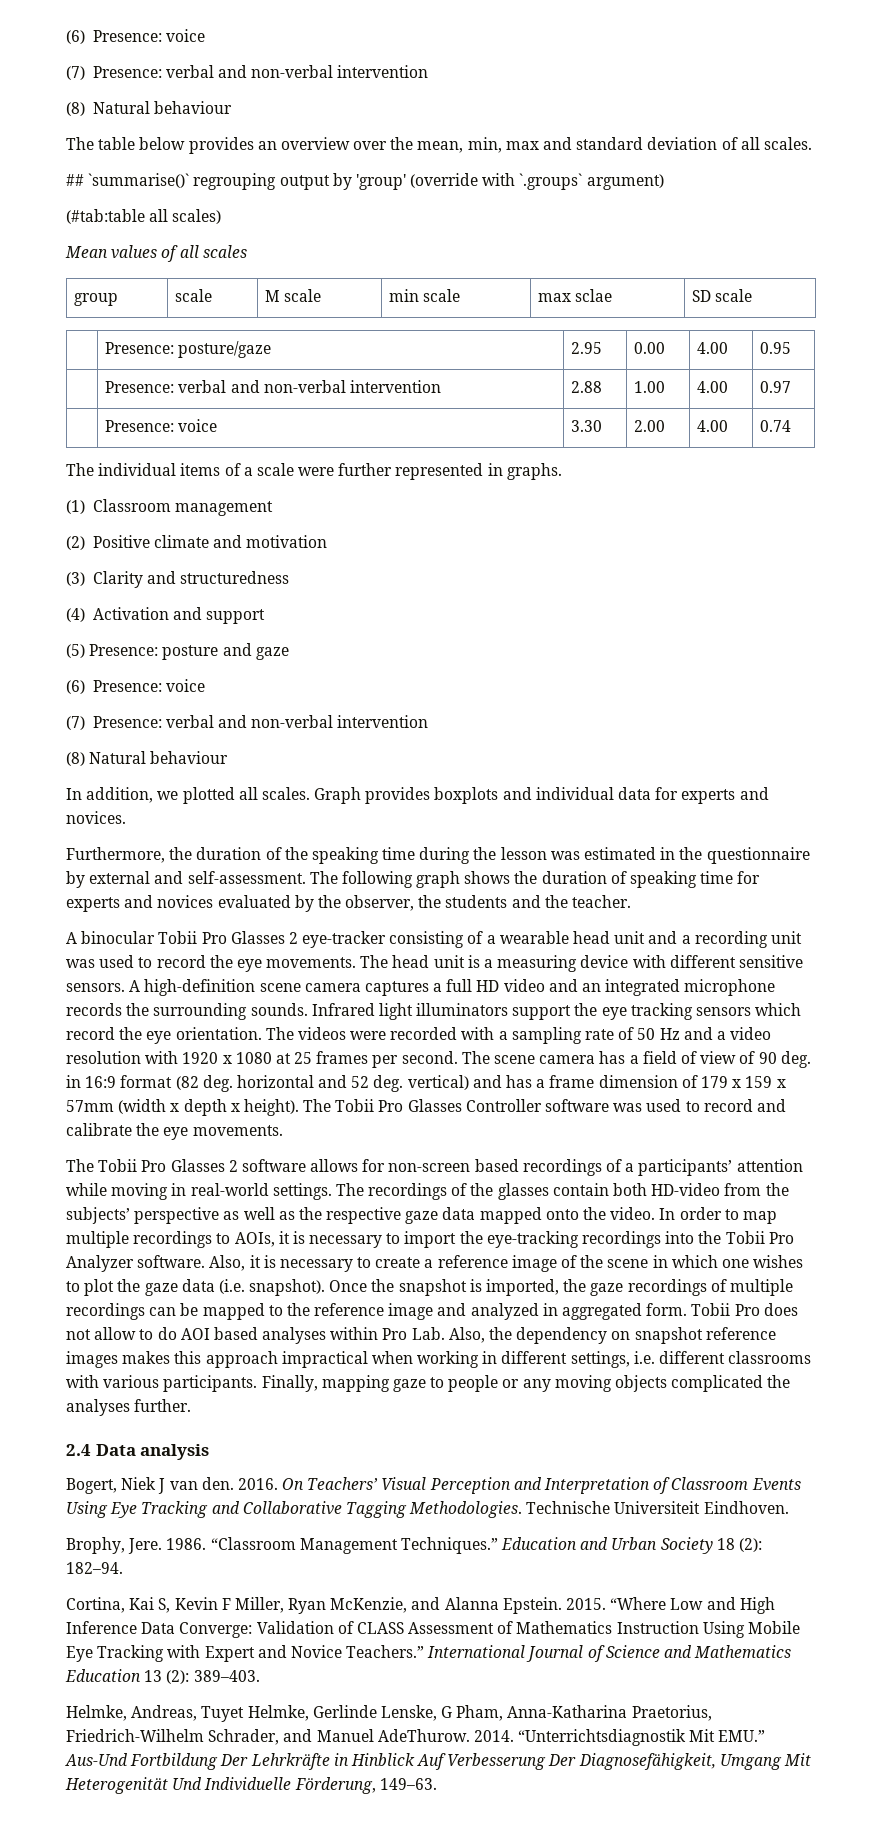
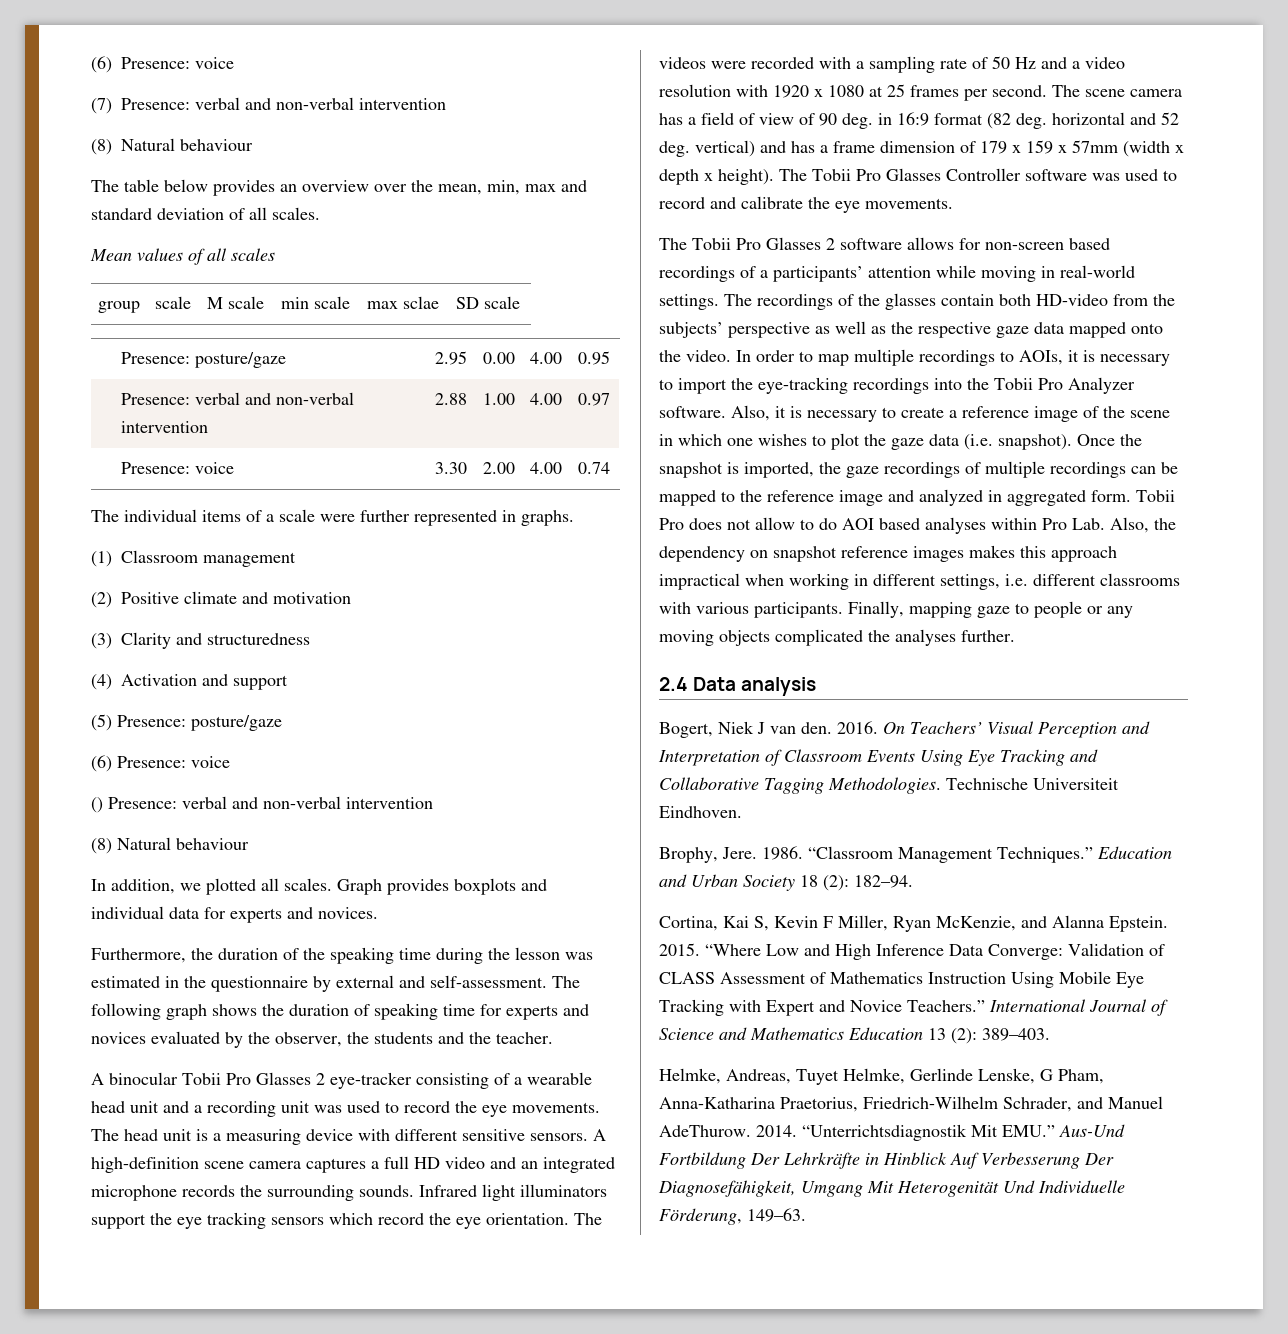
[66,173,664,190] [66,209,222,224] // ## `summarise()` regrouping output by 'group' (override with `.groups` argument) // (#tab:table all scales) -> (320, 213) none
[162,643,289,660] [66,679,205,694] [66,716,85,730] posture and gaze // (6) Presence: voice // (7) -> [191,715,282,731] [91,755,230,772] [91,797,103,813] posture/gaze // (6) Presence: voice // ()

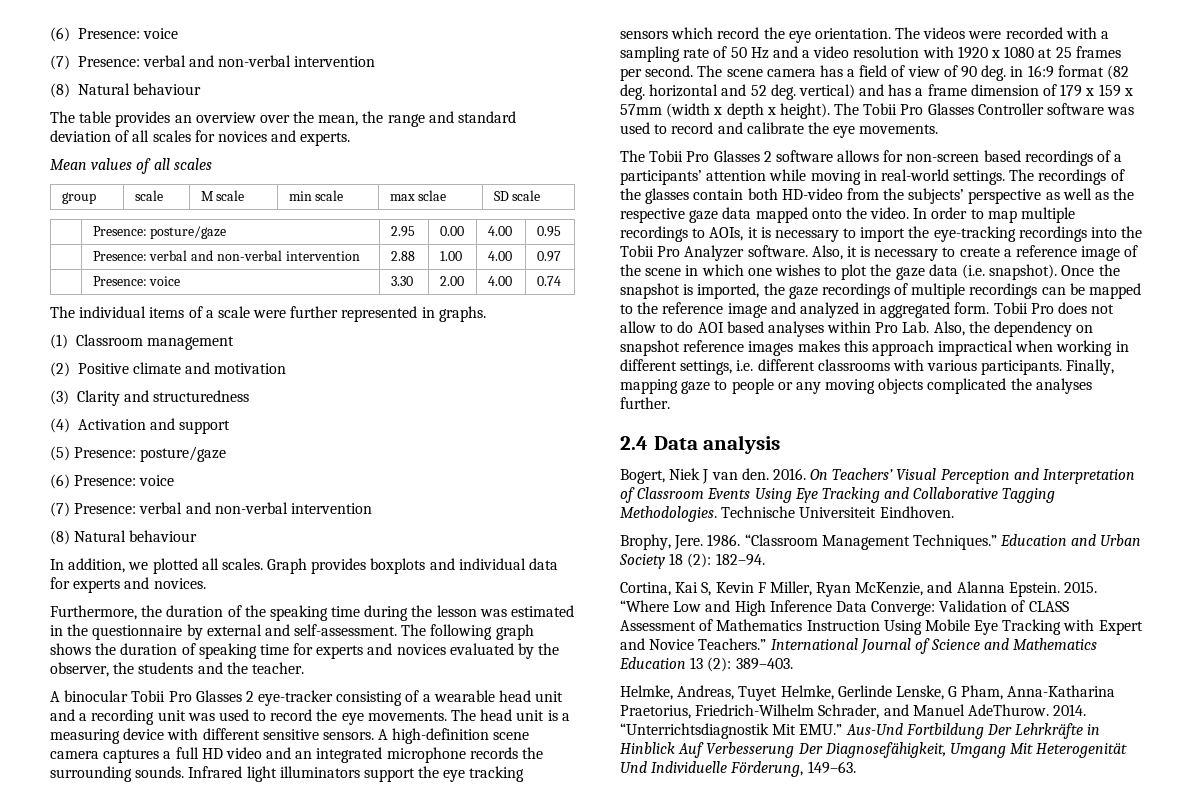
[164,179,208,192] below -> (112, 117) none
[487,180,556,195] min, max -> [362,111,425,127] the range
[272,207,320,220] scales. -> [152,130,351,146] scales for novices and experts.
[91,797,103,813] () -> [50,502,70,517] (7)

